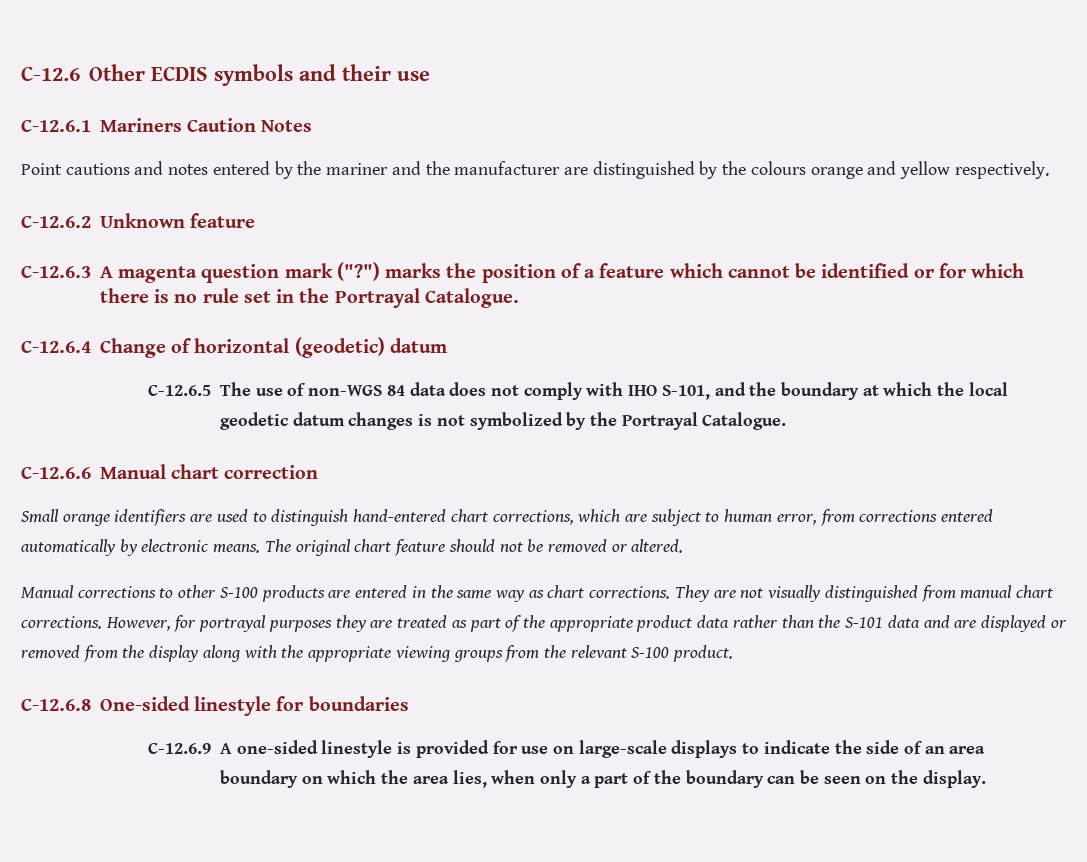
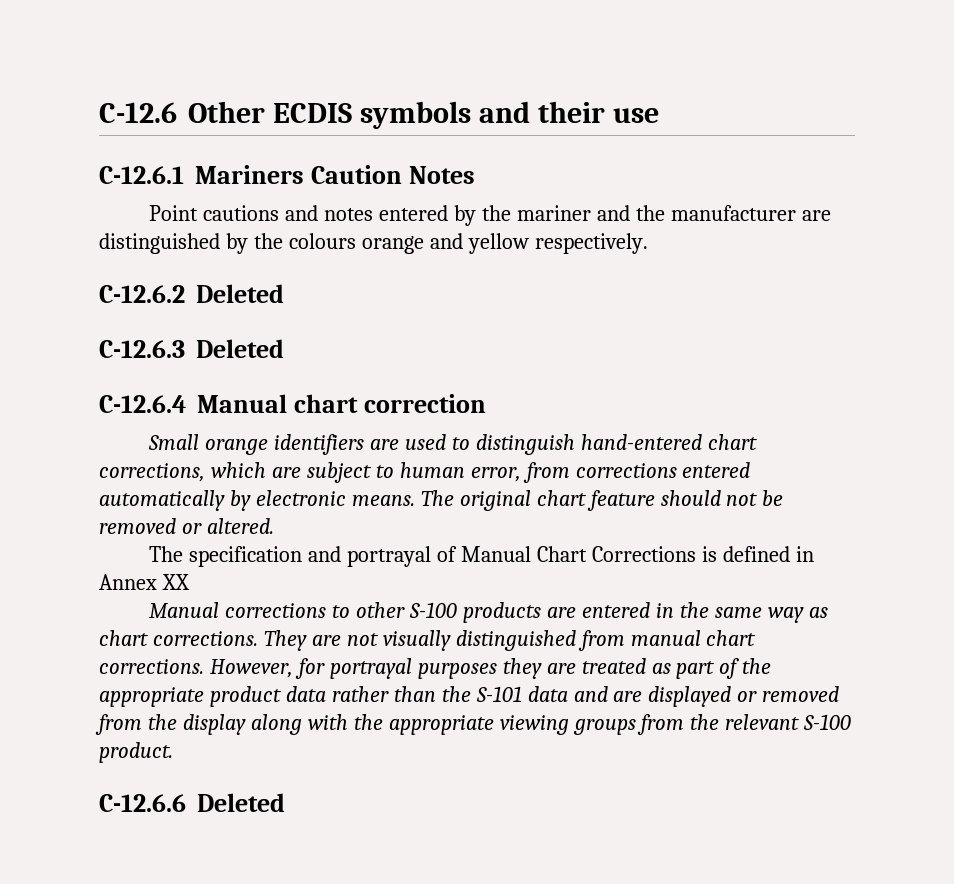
[99,213,256,228] Unknown feature -> [196,284,284,303] Deleted
[99,262,1025,283] [99,288,519,308] [21,337,447,358] [148,382,1008,400] [219,412,787,430] [21,466,91,479] A magenta question mark ("?") marks the position of a feature which cannot be identified or for which there is no rule set in the Portrayal Catalogue. // C-12.6.4 Change of horizontal (geodetic) datum // C-12.6.5 The use of non-WGS 84 data does not comply with IHO S-101, and the boundary at which the local geodetic datum changes is not symbolized by the Portrayal Catalogue. // C-12.6.6 -> [196,339,284,358] [99,395,186,413] Deleted // C-12.6.4
(684, 546) none -> [149,546,814,567] [99,574,190,590] // The specification and portrayal of Manual Chart Corrections is defined in Annex XX
[21,696,409,716] [148,740,986,758] [219,770,986,788] C-12.6.8 One-sided linestyle for boundaries // C-12.6.9 A one-sided linestyle is provided for use on large-scale displays to indicate the side of an area boundary on which the area lies, when only a part of the boundary can be seen on the display. -> [99,793,285,812] C-12.6.6 Deleted

